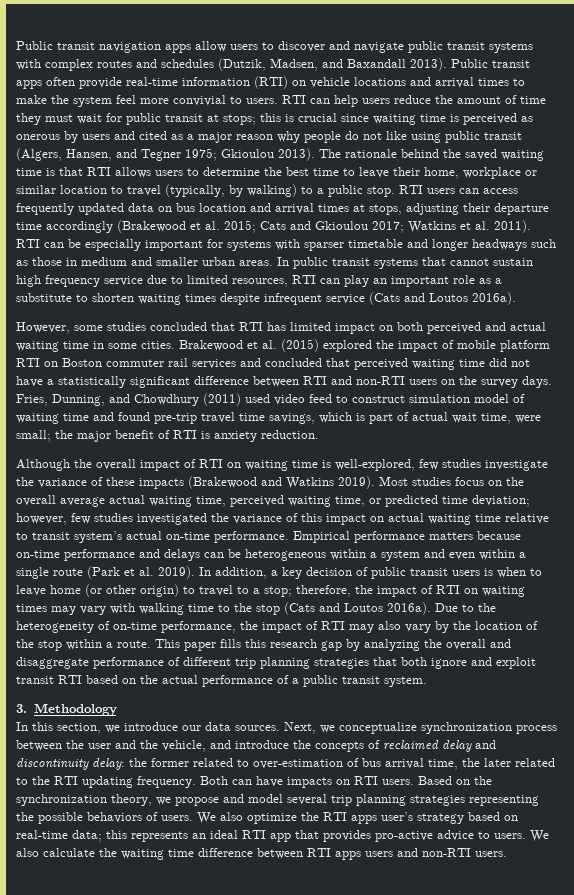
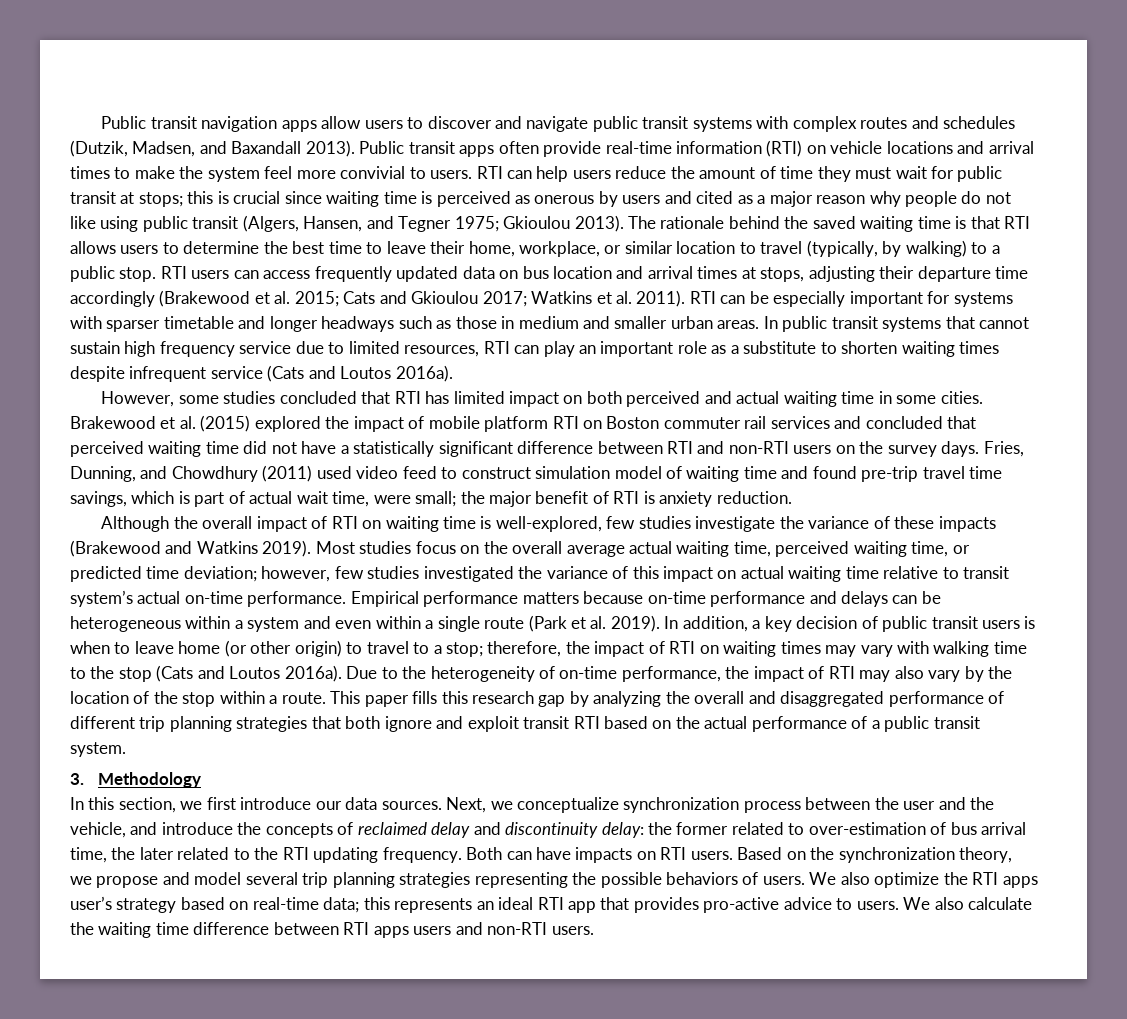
[463,167,521,179] workplace -> [519,241,601,257] workplace,
[16,657,89,669] disaggregate -> [780,691,885,707] disaggregated
(120, 729) none -> [206,797,236,810] first

